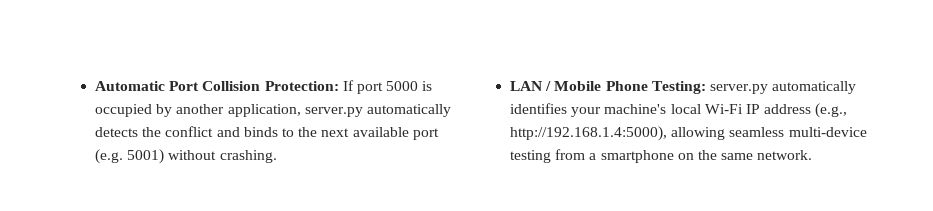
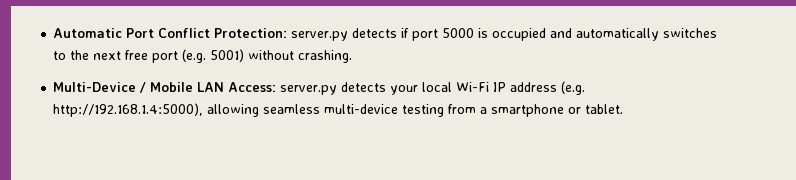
[202,80,433,94] [95,104,451,117] [95,126,278,137] Collision Protection: If port 5000 is occupied by another application, server.py automatically detects the conflict and binds -> [158,28,718,41] Conflict Protection: server.py detects if port 5000 is occupied and automatically switches
[352,127,409,137] available -> [125,50,149,60] free
[510,81,543,91] LAN -> [53,82,137,92] Multi-Device
[605,81,857,94] [510,103,667,117] Phone Testing: server.py automatically identifies your machine's -> [197,82,419,95] LAN Access: server.py detects your
[815,103,848,118] (e.g., -> [561,81,586,95] (e.g.
[677,150,813,160] on the same network. -> [568,104,624,114] or tablet.

